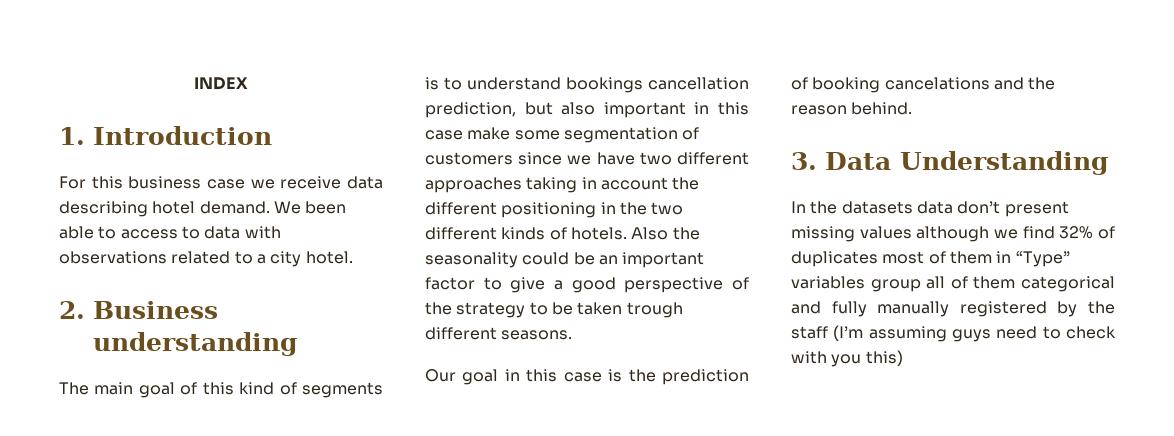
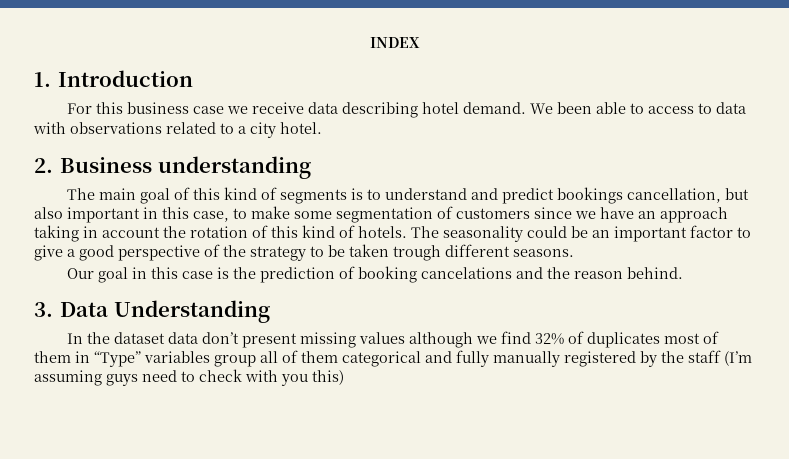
[566,77,749,93] [425,102,516,118] bookings cancellation prediction, -> [470,187,721,204] and predict bookings cancellation,
[425,130,463,140] case -> [193,208,247,222] case, to
[639,152,749,165] [425,177,522,193] two different approaches -> [638,207,728,223] an approach
[425,202,684,218] [425,227,700,240] different positioning in the two different kinds of hotels. Also the -> [190,225,439,238] rotation of this kind of hotels. The
[841,201,913,214] datasets -> [113,332,165,344] dataset

